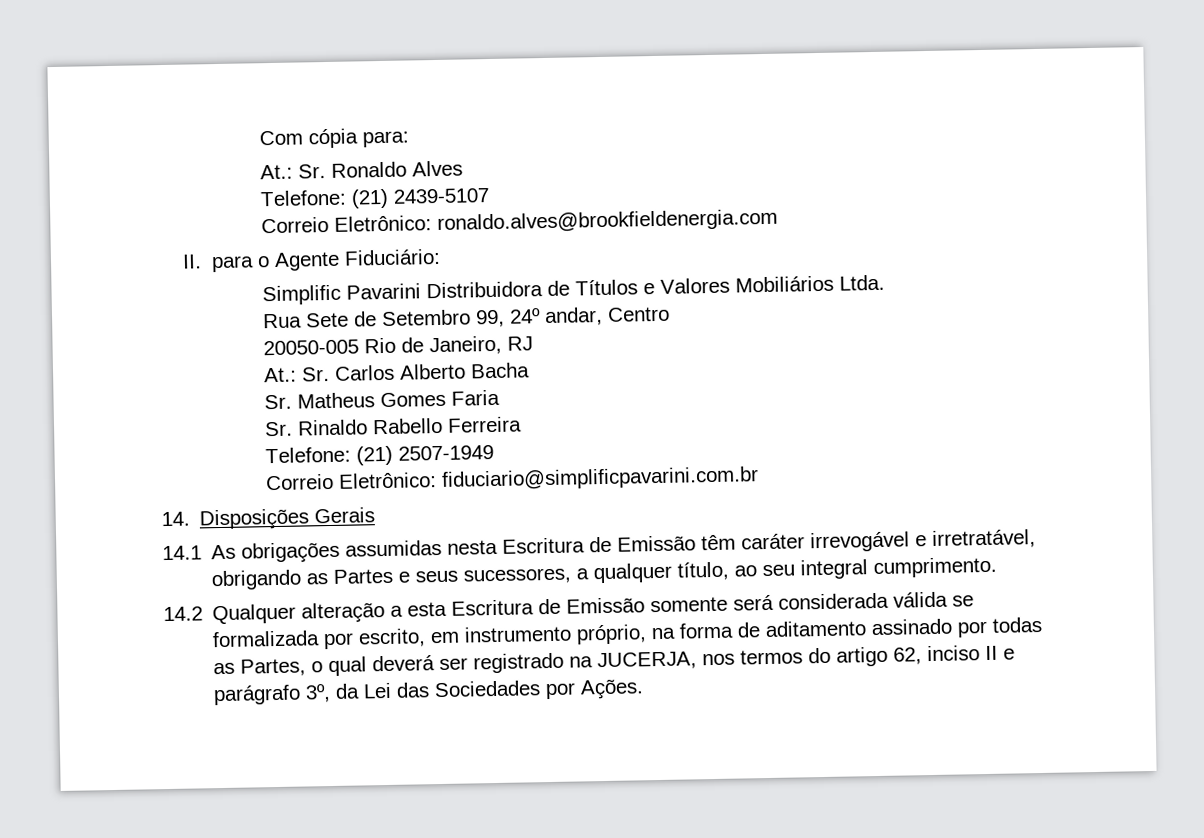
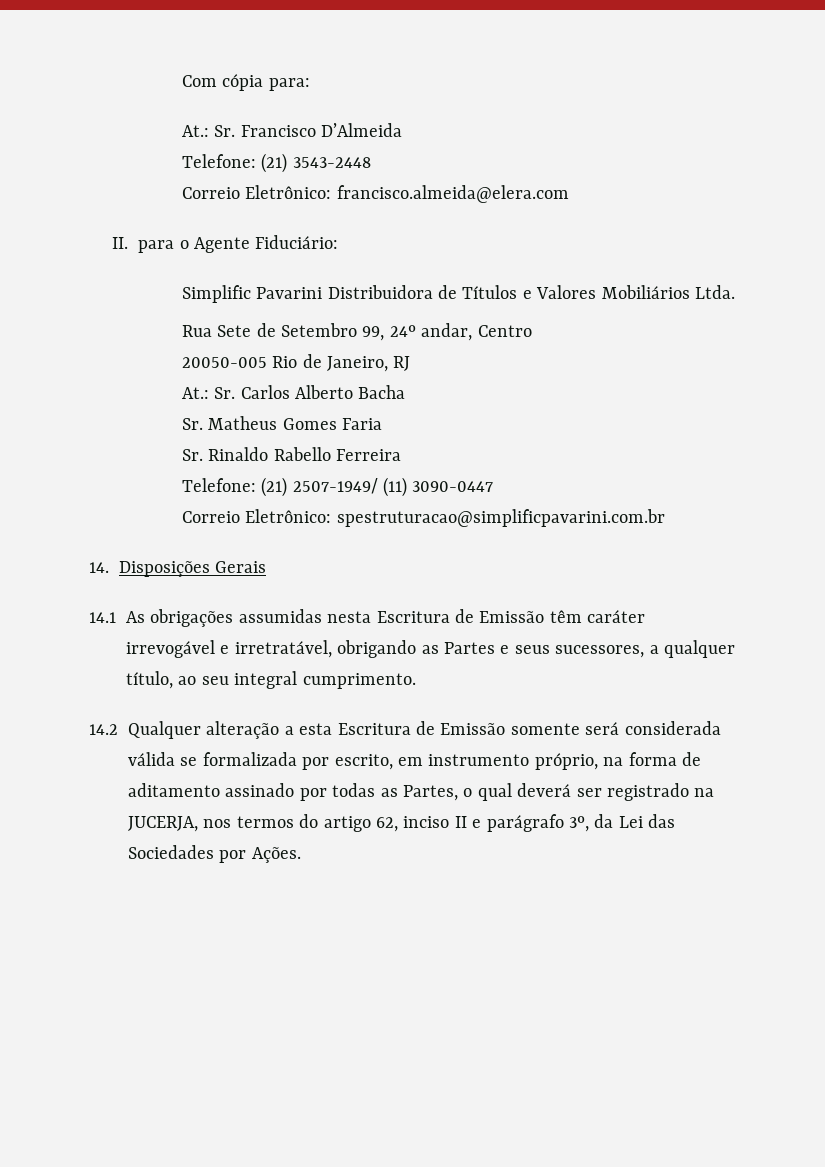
[331,160,464,178] [260,188,491,209] [261,208,779,234] Ronaldo Alves // Telefone: (21) 2439-5107 // Correio Eletrônico: ronaldo.alves@brookfieldenergia.com -> [240,123,402,137] [181,153,371,173] [181,185,569,203] Francisco D’Almeida // Telefone: (21) 3543-2448 // Correio Eletrônico: francisco.almeida@elera.com
[398,444,495,461] [265,466,760,491] 2507-1949 // Correio Eletrônico: fiduciario@simplificpavarini.com.br -> [292,477,494,497] [181,509,665,527] 2507-1949/ (11) 3090-0447 // Correio Eletrônico: spestruturacao@simplificpavarini.com.br

